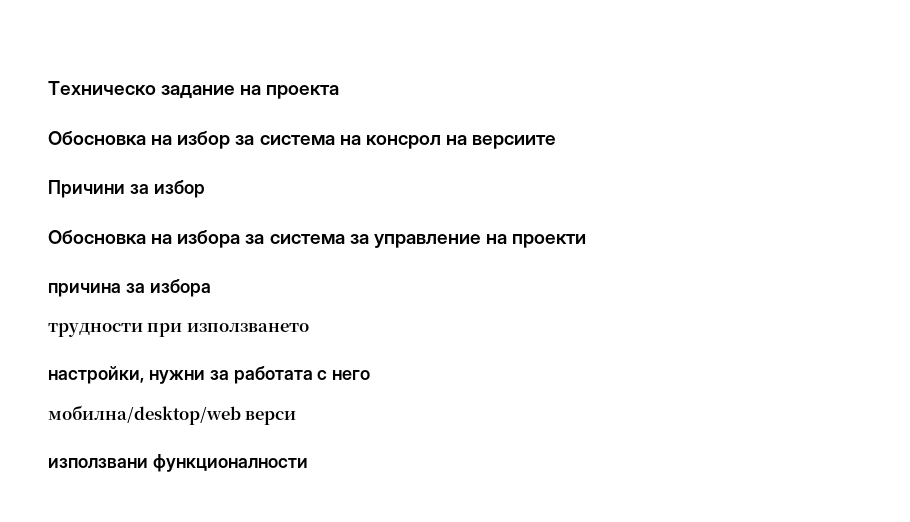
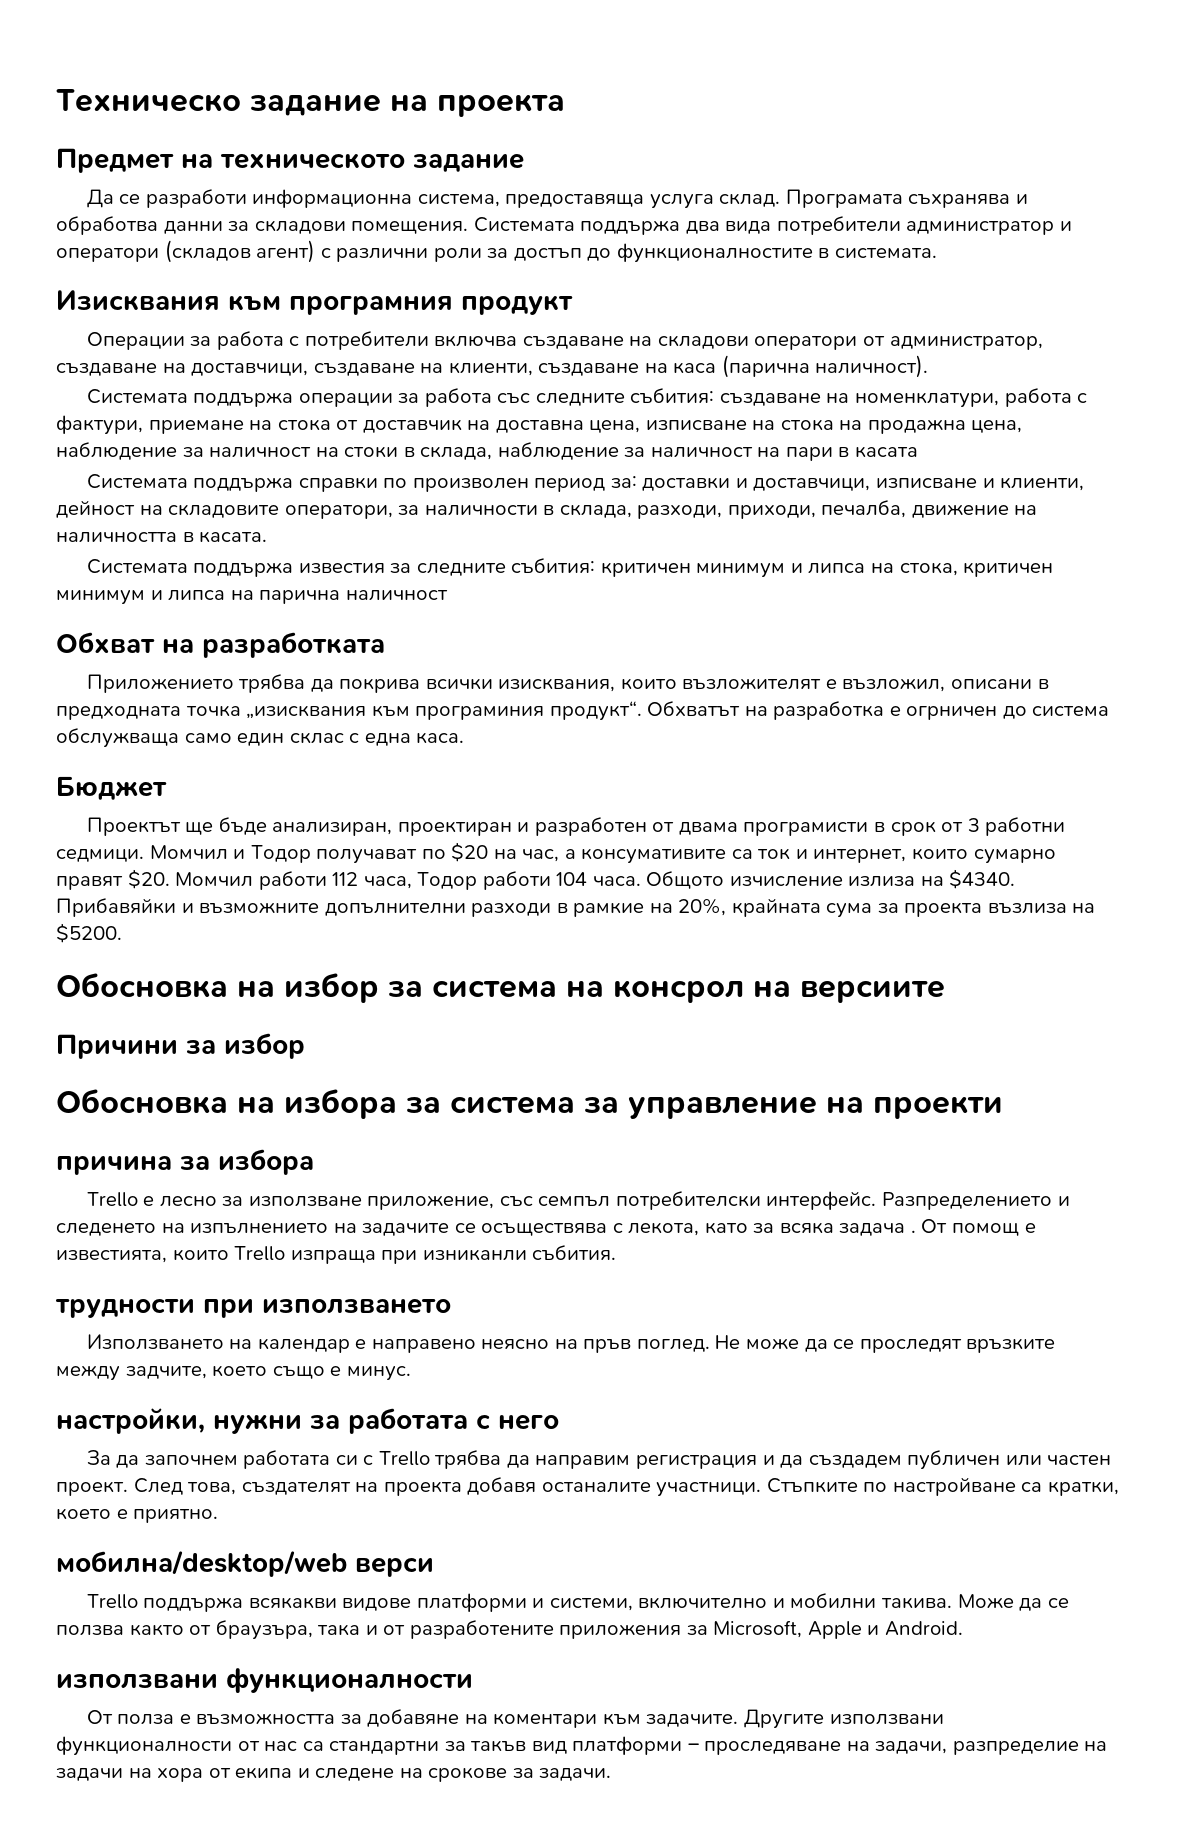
(340, 92) none -> [56,148,524,173] [86,189,1028,209] [56,216,1072,235] [56,240,937,263] [56,290,573,315] [86,331,1043,350] [56,355,929,378] [86,388,1088,408] [56,415,1023,435] [56,442,918,461] [86,474,1085,492] [56,500,1038,519] [56,531,268,543] [86,558,1054,578] [56,590,448,605] [56,632,385,658] [86,674,1049,693] [56,701,1110,721] [56,728,465,748] [56,776,167,800] [86,817,1066,836] [56,842,1056,864] [56,869,1016,890] [56,898,1096,918] [56,923,122,943] // Предмет на техническото задание // Да се разработи информационна система, предоставяща услуга склад. Програмата съхранява и обработва данни за складови помещения. Системата поддържа два вида потребители администратор и оператори (складов агент) с различни роли за достъп до функционалностите в системата. // Изисквания към програмния продукт // Операции за работа с потребители включва създаване на складови оператори от администратор, създаване на доставчици, създаване на клиенти, създаване на каса (парична наличност). // Системата поддържа операции за работа със следните събития: създаване на номенклатури, работа с фактури, приемане на стока от доставчик на доставна цена, изписване на стока на продажна цена, наблюдение за наличност на стоки в склада, наблюдение за наличност на пари в касата // Системата поддържа справки по произволен период за: доставки и доставчици, изписване и клиенти, дейност на складовите оператори, за наличности в склада, разходи, приходи, печалба, движение на наличността в касата. // Системата поддържа известия за следните събития: критичен минимум и липса на стока, критичен минимум и липса на парична наличност // Обхват на разработката // Приложението трябва да покрива всички изисквания, които възложителят е възложил, описани в предходната точка „изисквания към програминия продукт“. Обхватът на разработка е огрничен до система обслужваща само един склас с една каса. // Бюджет // Проектът ще бъде анализиран, проектиран и разработен от двама програмисти в срок от 3 работни седмици. Момчил и Тодор получават по $20 на час, а консумативите са ток и интернет, които сумарно правят $20. Момчил работи 112 часа, Тодор работи 104 часа. Общото изчисление излиза на $4340. Прибавяйки и възможните допълнителни разходи в рамкие на 20%, крайната сума за проекта възлиза на $5200.
[48,323,309,337] трудности при използването -> [86,1191,1070,1210] [56,1219,1036,1236] [56,1245,617,1264] [55,1298,451,1318] [86,1334,1056,1353] [56,1365,411,1381] Trello е лесно за използване приложение, със семпъл потребителски интерфейс. Разпределението и следенето на изпълнението на задачите се осъществява с лекота, като за всяка задача . От помощ е известията, които Trello изпраща при изниканли събития. // трудности при използването // Използването на календар е направено неясно на пръв поглед. Не може да се проследят връзките между задчите, което също е минус.
[48,405,297,425] [48,454,308,472] мобилна/desktop/web верси // използвани функционалности -> [86,1450,1112,1470] [56,1477,1119,1497] [56,1508,219,1523] [56,1550,434,1577] [86,1593,1069,1612] [56,1620,963,1640] [56,1668,473,1693] [86,1709,944,1729] [56,1736,1108,1756] [56,1767,612,1782] За да започнем работата си с Trello трябва да направим регистрация и да създадем публичен или частен проект. След това, създателят на проекта добавя останалите участници. Стъпките по настройване са кратки, което е приятно. // мобилна/desktop/web верси // Trello поддържа всякакви видове платформи и системи, включително и мобилни такива. Може да се ползва както от браузъра, така и от разработените приложения за Microsoft, Apple и Android. // използвани функционалности // От полза е възможността за добавяне на коментари към задачите. Другите използвани функционалности от нас са стандартни за такъв вид платформи – проследяване на задачи, разпределие на задачи на хора от екипа и следене на срокове за задачи.

